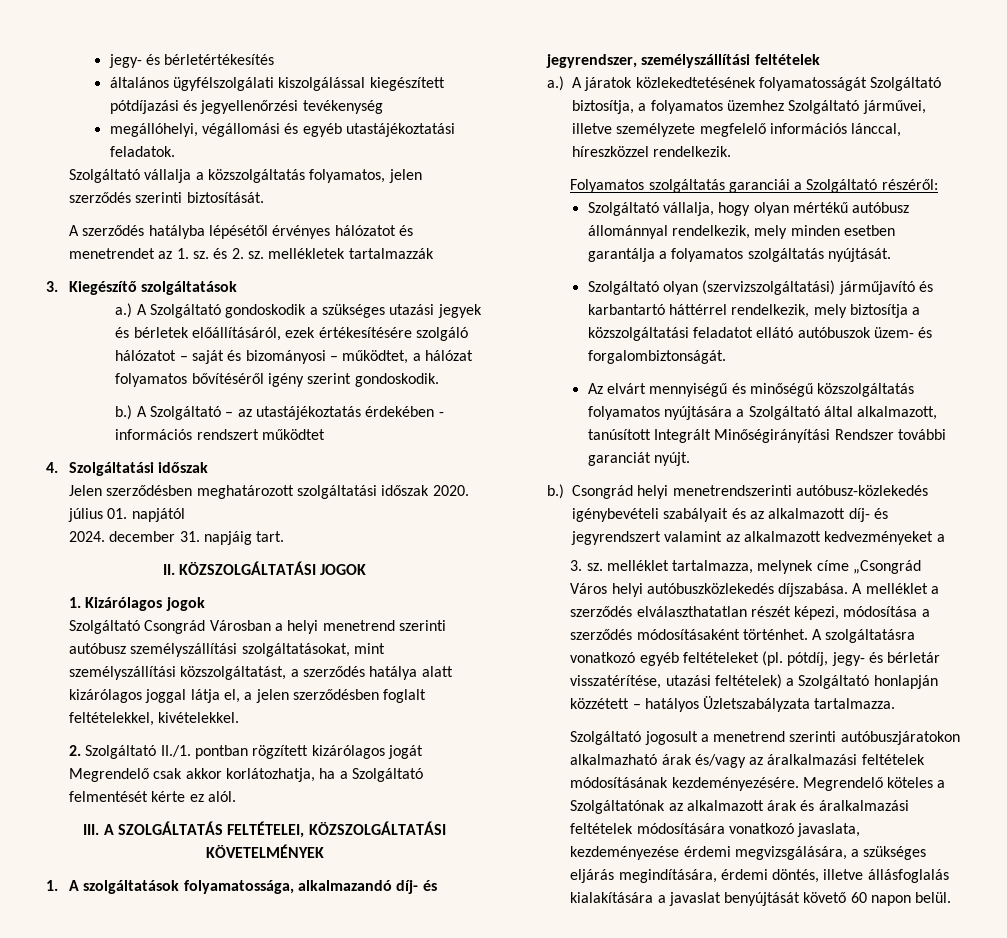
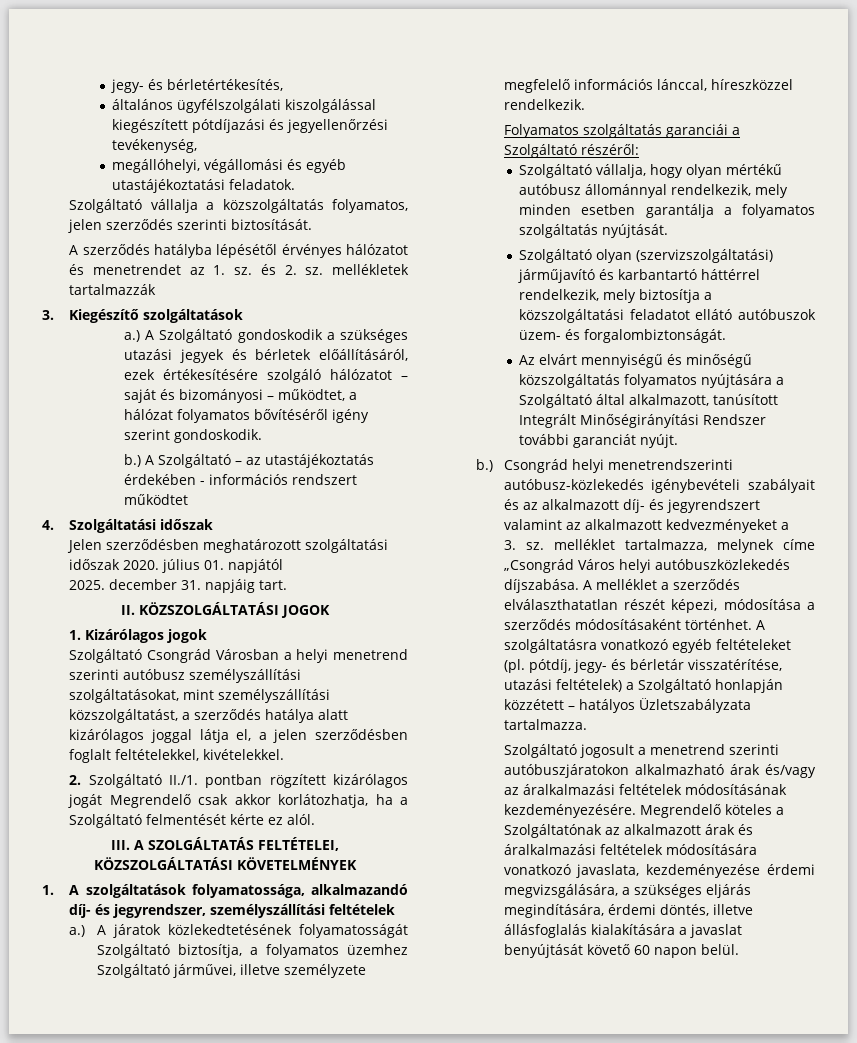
[108,54,275,68] jegy- és bérletértékesítés -> [111,79,284,93] jegy- és bérletértékesítés,
[302,100,383,114] tevékenység -> [112,139,198,153] tevékenység,
[69,531,106,542] 2024. -> [69,580,106,590] 2025.

